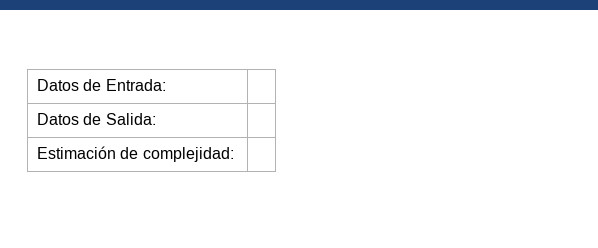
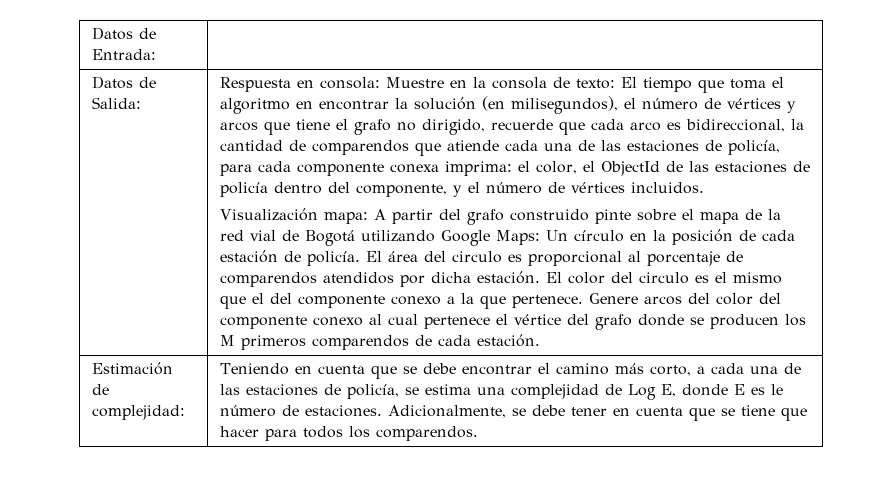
[37,146,234,162] // Estimación de complejidad: | -> [219,77,784,93] [219,96,796,114] [219,119,804,135] [219,140,780,156] [219,161,810,176] [219,182,704,197] [219,208,781,225] [219,229,795,246] [219,250,743,266] [219,271,782,287] [219,293,781,309] [219,314,806,330] [219,334,540,350] [91,362,173,375] [91,384,109,395] [91,405,185,420] [219,363,801,379] [219,384,783,400] [219,405,807,421] [219,426,478,441] Respuesta en consola: Muestre en la consola de texto: El tiempo que toma el algoritmo en encontrar la solución (en milisegundos), el número de vértices y arcos que tiene el grafo no dirigido, recuerde que cada arco es bidireccional, la cantidad de comparendos que atiende cada una de las estaciones de policía, para cada componente conexa imprima: el color, el ObjectId de las estaciones de policía dentro del componente, y el número de vértices incluidos. // Visualización mapa: A partir del grafo construido pinte sobre el mapa de la red vial de Bogotá utilizando Google Maps: Un círculo en la posición de cada estación de policía. El área del circulo es proporcional al porcentaje de comparendos atendidos por dicha estación. El color del circulo es el mismo que el del componente conexo a la que pertenece. Genere arcos del color del componente conexo al cual pertenece el vértice del grafo donde se producen los M primeros comparendos de cada estación. // Estimación de complejidad: | Teniendo en cuenta que se debe encontrar el camino más corto, a cada una de las estaciones de policía, se estima una complejidad de Log E, donde E es le número de estaciones. Adicionalmente, se debe tener en cuenta que se tiene que hacer para todos los comparendos.

